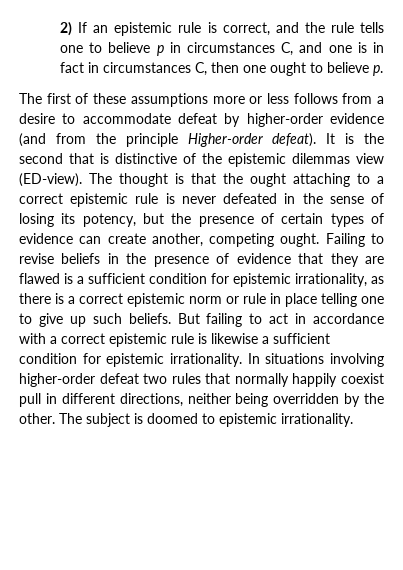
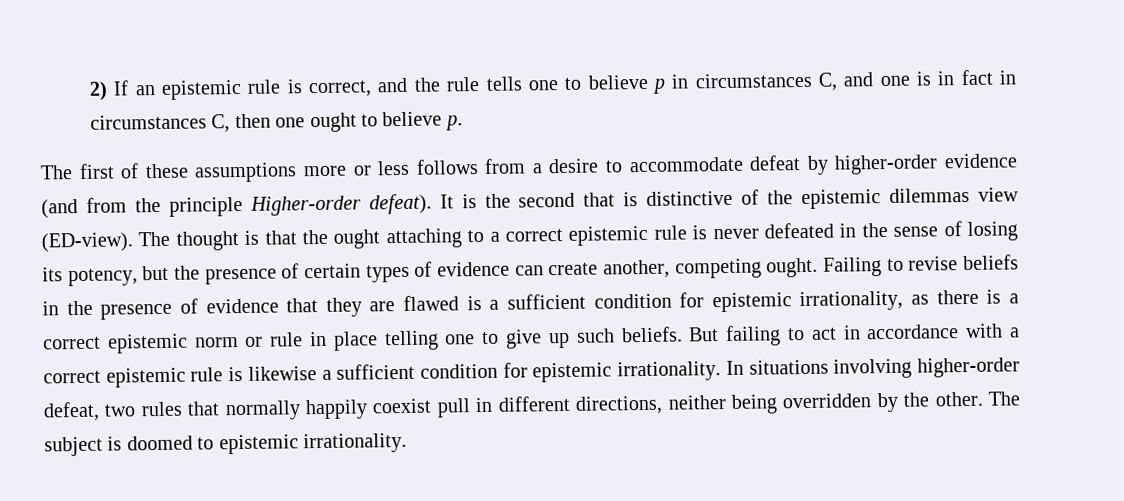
[99,373,139,384] defeat -> [43,401,100,422] defeat,

